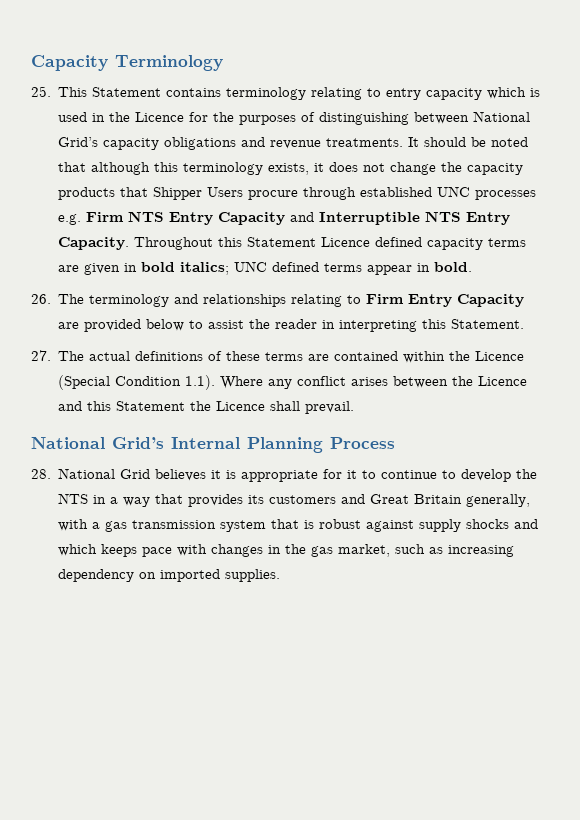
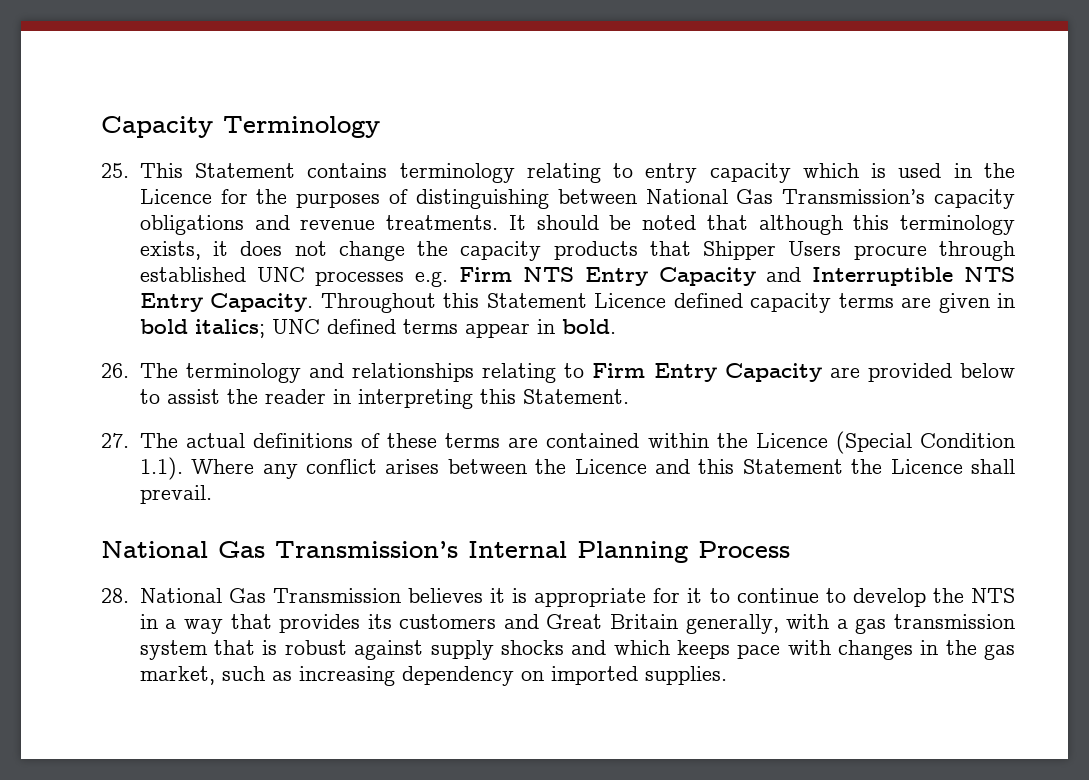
[58,137,99,147] Grid’s -> [736,189,926,204] Gas Transmission’s
[112,437,164,449] Grid’s -> [218,541,458,558] Gas Transmission’s
[120,469,151,479] Grid -> [228,588,401,603] Gas Transmission

